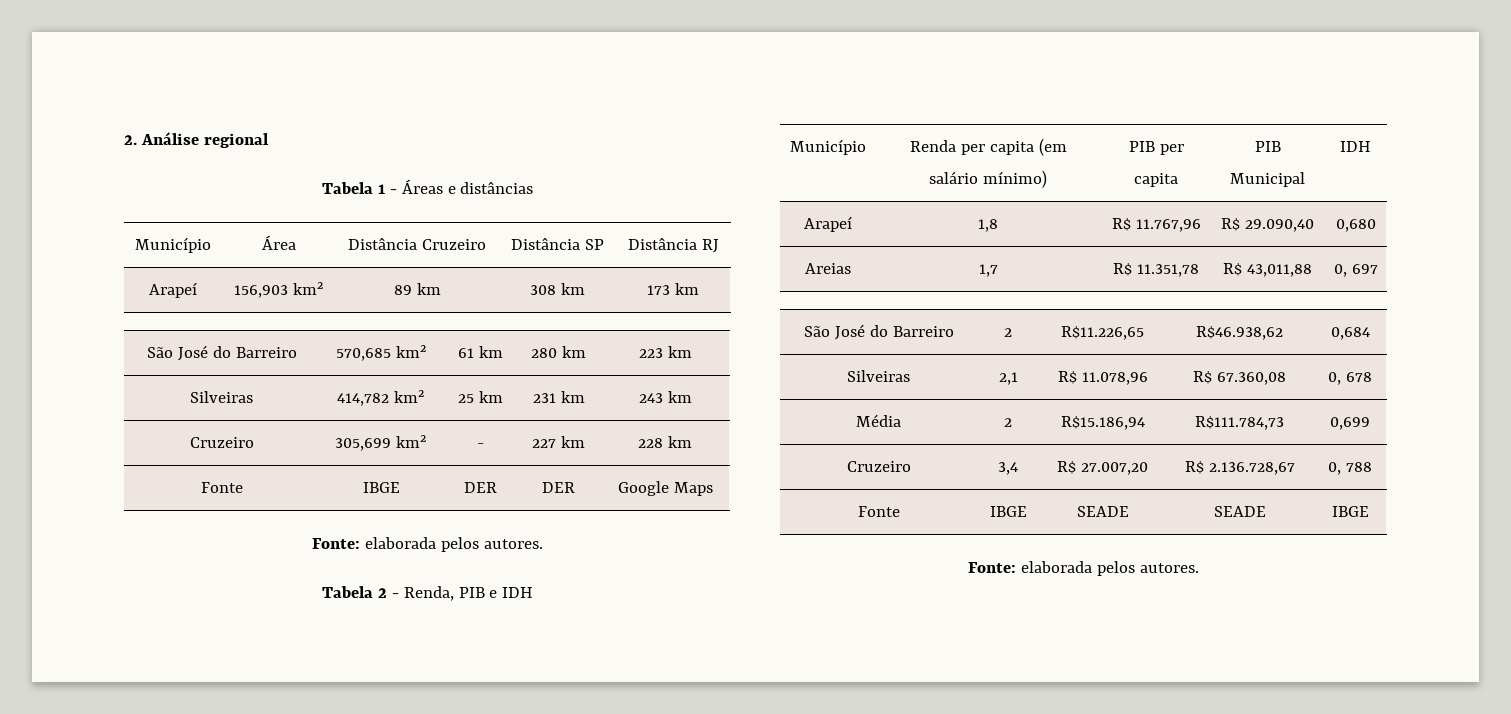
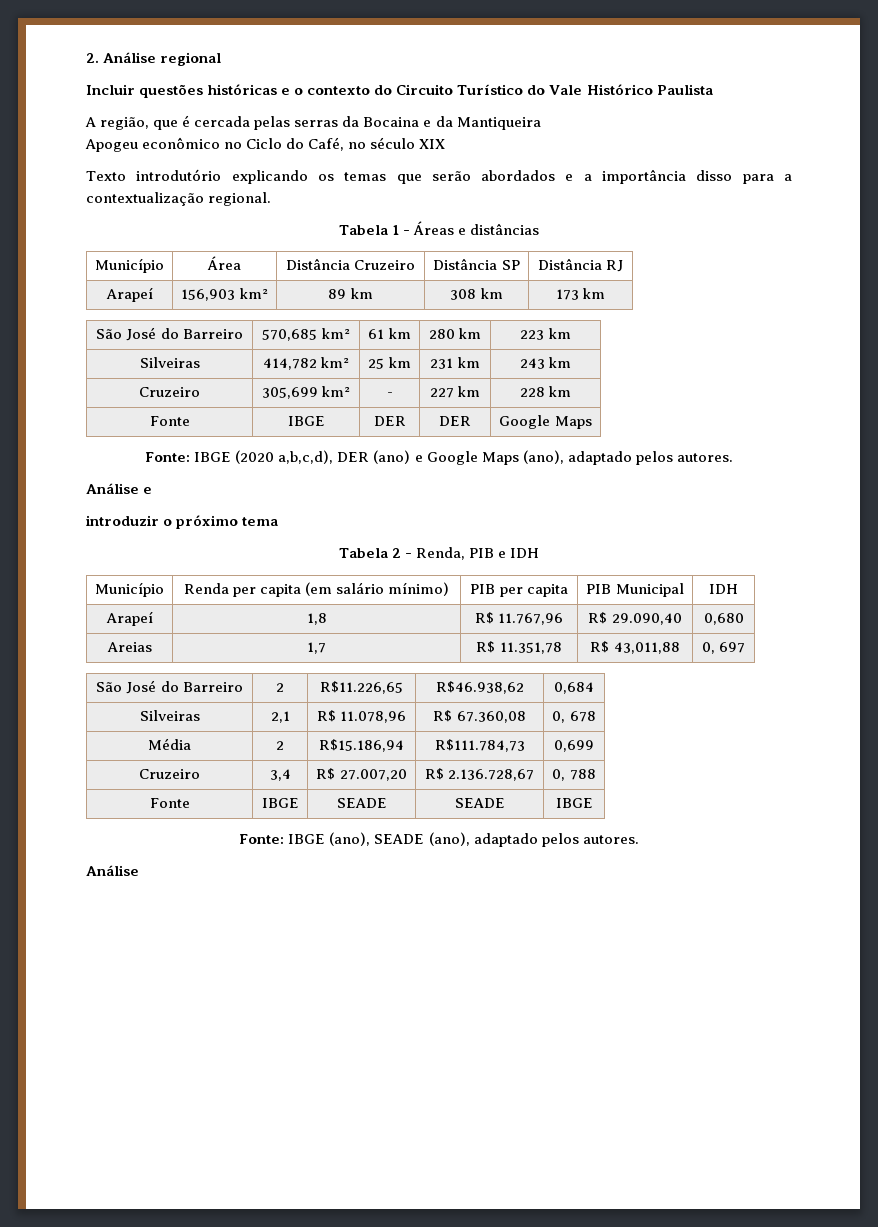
(269, 140) none -> [86,84,713,98] [85,115,541,130] [85,137,446,152] [86,169,793,184] [86,192,272,206] // Incluir questões históricas e o contexto do Circuito Turístico do Vale Histórico Paulista // A região, que é cercada pelas serras da Bocaina e da Mantiqueira // Apogeu econômico no Ciclo do Café, no século XIX // Texto introdutório explicando os temas que serão abordados e a importância disso para a contextualização regional.
[365,537,543,552] elaborada pelos autores. -> [194,450,733,465] [86,483,153,494] [86,515,279,529] IBGE (2020 a,b,c,d), DER (ano) e Google Maps (ano), adaptado pelos autores. // Análise e // introduzir o próximo tema
[1021,561,1199,576] elaborada pelos autores. -> [288,832,639,847] [86,865,139,876] IBGE (ano), SEADE (ano), adaptado pelos autores. // Análise

